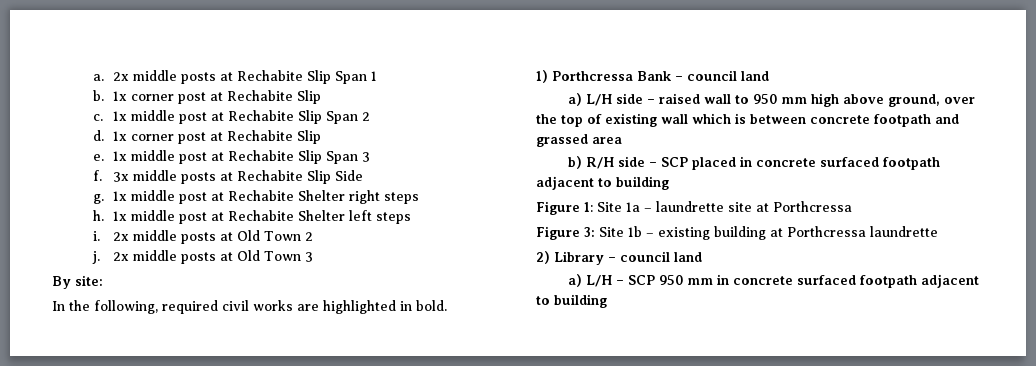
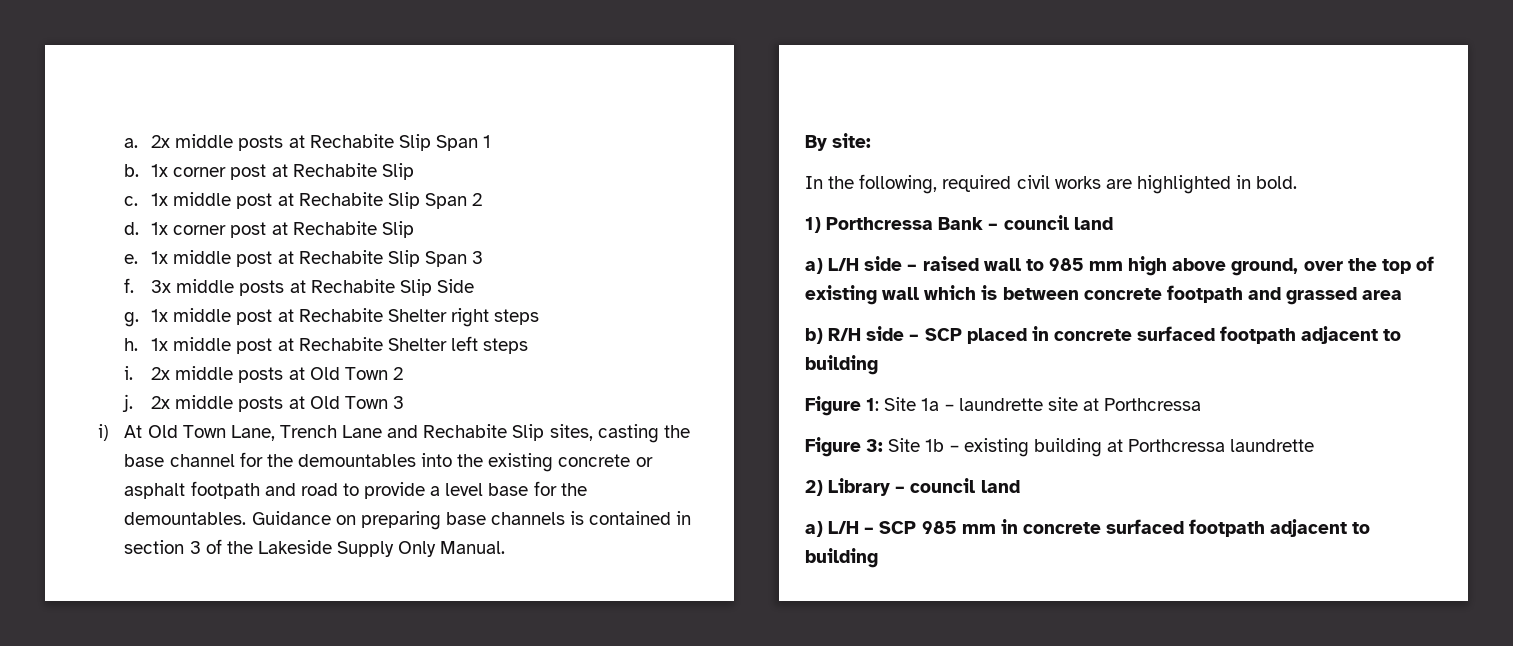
(313, 257) none -> [97,424,690,443] [124,452,653,472] [124,481,587,499] [124,511,692,530] [124,539,506,557] // i) At Old Town Lane, Trench Lane and Rechabite Slip sites, casting the base channel for the demountables into the existing concrete or asphalt footpath and road to provide a level base for the demountables. Guidance on preparing base channels is contained in section 3 of the Lakeside Supply Only Manual.
[753,94,778,104] 950 -> [1048,258,1084,271] 985
[659,275,684,285] 950 -> [921,521,957,534] 985

